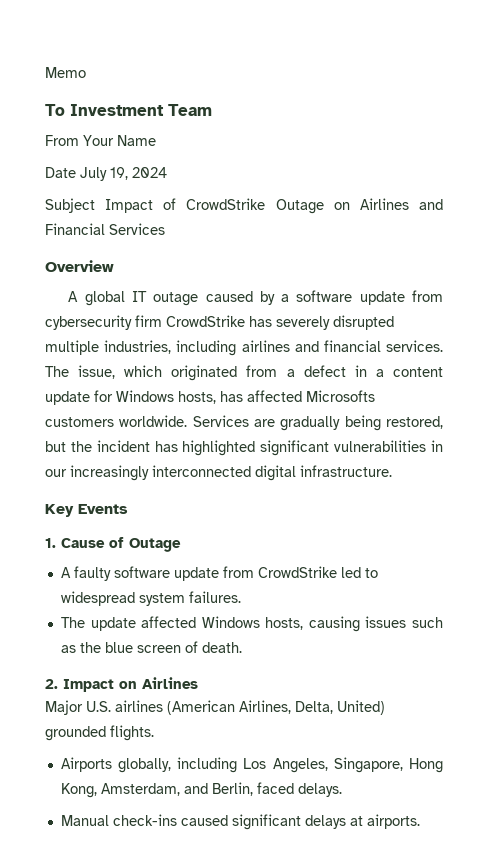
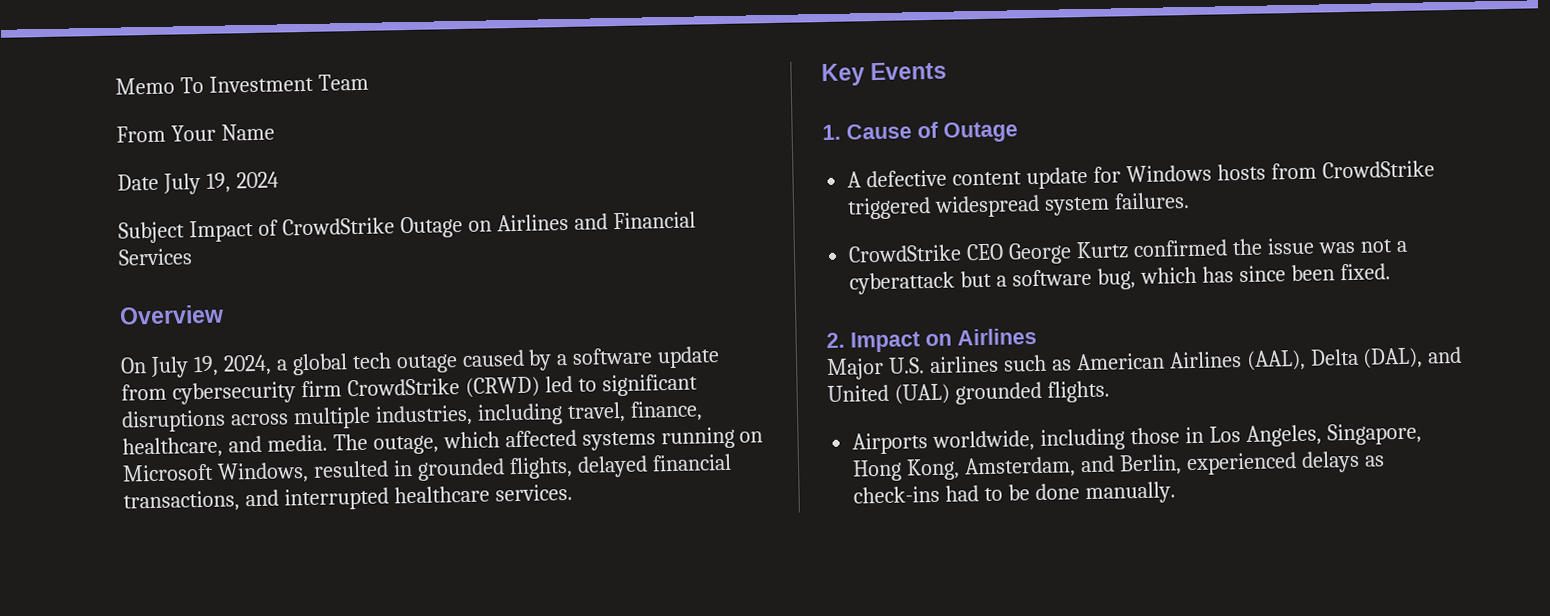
(86, 72) // -> (175, 86) none
[68,291,148,306] A global IT -> [120,352,392,379] On July 19, 2024, a global tech
[249,315,394,330] [45,340,443,356] [45,365,443,381] [45,390,375,405] [45,415,443,431] [45,440,443,456] [45,465,392,481] has severely disrupted multiple industries, including airlines and financial services. The issue, which originated from a defect in a content update for Windows hosts, has affected Microsofts customers worldwide. Services are gradually being restored, but the incident has highlighted significant vulnerabilities in our increasingly interconnected digital infrastructure. -> [464,373,698,398] [121,400,703,433] [122,426,764,459] [122,453,732,484] [123,483,573,513] (CRWD) led to significant disruptions across multiple industries, including travel, finance, healthcare, and media. The outage, which affected systems running on Microsoft Windows, resulted in grounded flights, delayed financial transactions, and interrupted healthcare services.
[73,566,378,581] [60,591,241,606] [60,616,443,632] [60,641,242,653] faulty software update from CrowdStrike led to widespread system failures. // The update affected Windows hosts, causing issues such as the blue screen of death. -> [866,160,1435,190] [847,192,1191,220] [848,237,1408,265] [849,263,1391,295] defective content update for Windows hosts from CrowdStrike triggered widespread system failures. // CrowdStrike CEO George Kurtz confirmed the issue was not a cyberattack but a software bug, which has since been fixed.
[167,700,385,715] (American Airlines, Delta, United) -> [1002,346,1463,372] [827,383,950,405] such as American Airlines (AAL), Delta (DAL), and United (UAL)
[118,757,238,773] globally, including -> [932,426,1204,452] worldwide, including those in
[256,782,342,797] [60,814,420,830] faced delays. // Manual check-ins caused significant delays at airports. -> [1185,450,1385,476] [853,481,1176,505] experienced delays as check-ins had to be done manually.

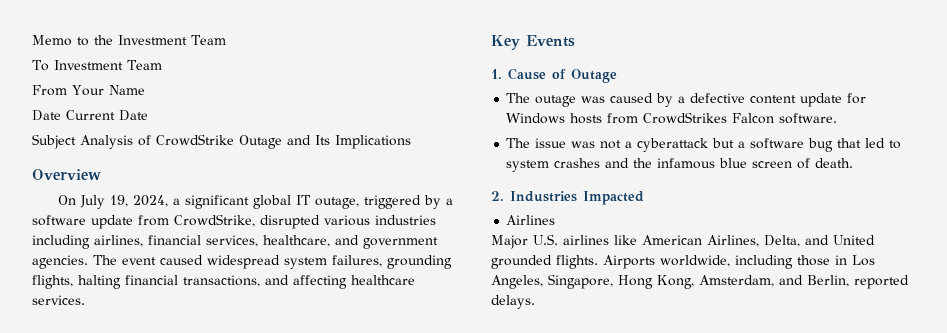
(175, 86) none -> [77,35,226,46] to the Investment Team //
[162,171,279,195] July 19, 2024 -> [66,110,148,121] Current Date
[188,220,254,243] Impact -> [80,135,133,149] Analysis
[467,211,696,232] [118,248,193,266] on Airlines and Financial Services -> [287,135,411,149] and Its Implications
[291,349,525,376] global tech outage caused -> [184,195,421,209] significant global IT outage, triggered
[171,373,698,405] [121,400,703,433] [122,426,764,459] [122,455,648,484] cybersecurity firm CrowdStrike (CRWD) led to significant disruptions across multiple industries, including travel, finance, healthcare, and media. The outage, which affected systems running on Microsoft Windows, resulted in grounded flights, delayed -> [174,214,436,229] [32,235,438,249] [32,255,452,269] [32,275,121,289] CrowdStrike, disrupted various industries including airlines, financial services, healthcare, and government agencies. The event caused widespread system failures, grounding flights, halting
[283,487,389,511] interrupted -> [293,275,347,289] affecting
[847,171,863,188] A -> [506,93,686,107] The outage was caused by a
[1321,160,1435,179] [847,192,1191,220] [848,238,1263,265] CrowdStrike triggered widespread system failures. // CrowdStrike CEO George Kurtz confirmed the -> [643,112,838,124] [506,138,531,148] CrowdStrikes Falcon software. // The
[1096,263,1391,290] bug, which has since been fixed. -> [808,138,902,152] [506,158,854,172] bug that led to system crashes and the infamous blue screen of death.
[850,331,952,353] Impact on -> [510,191,644,205] Industries Impacted //
[1002,347,1424,372] such as American Airlines (AAL), Delta (DAL), -> [614,235,800,247] like American Airlines, Delta,
[893,383,950,405] (UAL) -> (875, 240) none
(1110, 391) // -> (598, 262) none
[1185,450,1385,476] [853,481,1176,505] experienced delays as check-ins had to be done manually. -> [854,275,909,289] [491,295,535,309] reported delays.

